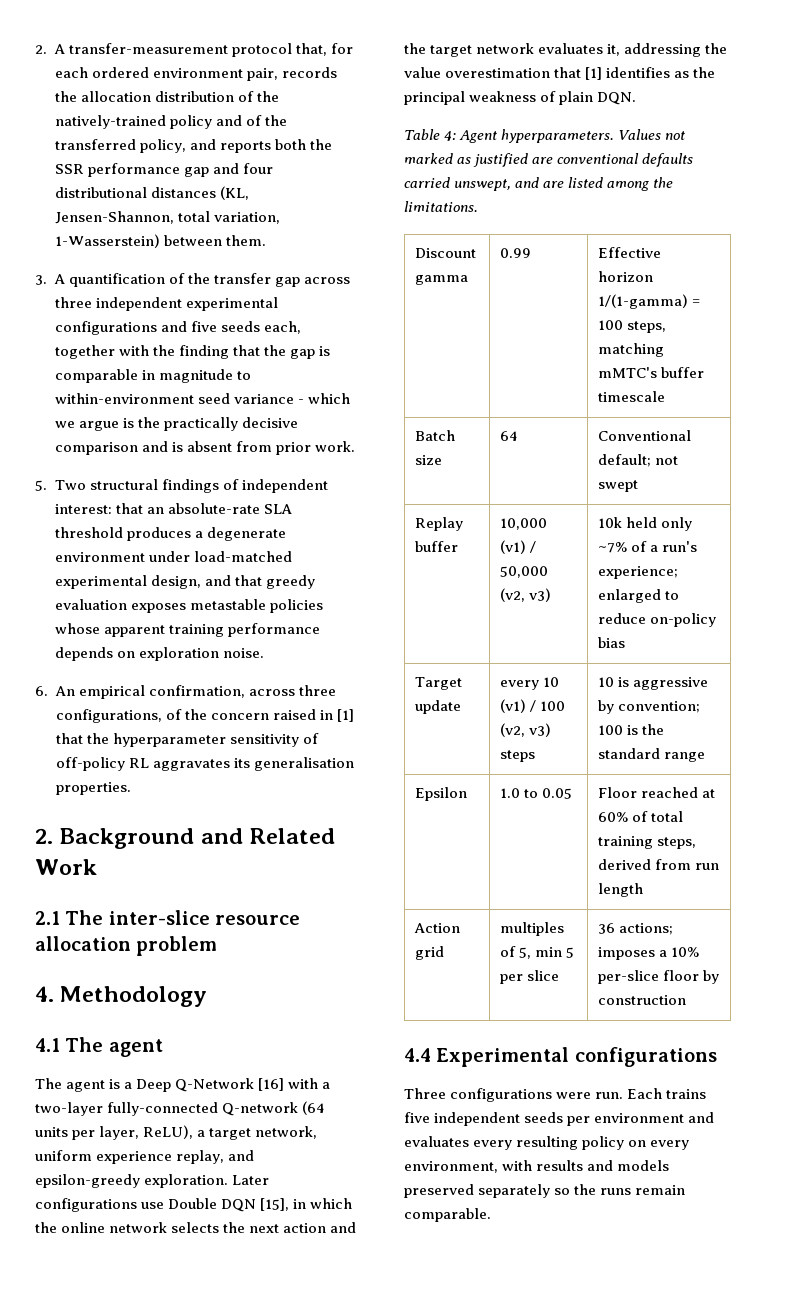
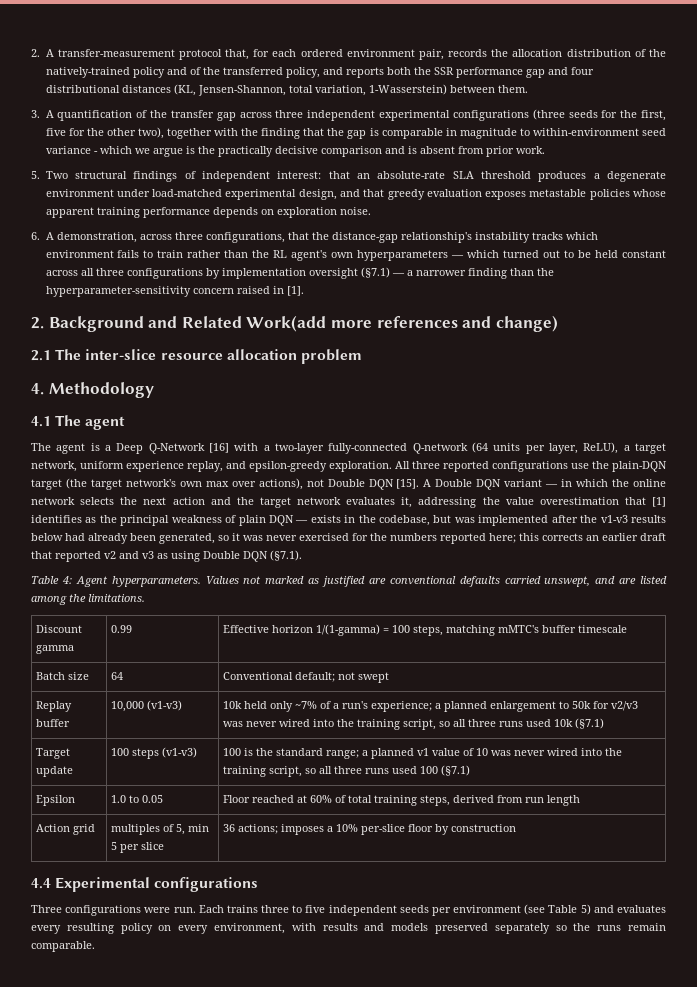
[161,321,302,334] and five seeds each, -> [532,109,667,121] [45,127,164,139] (three seeds for the first, five for the other two),
[54,685,336,699] [55,709,354,723] [55,733,319,747] [55,757,354,771] [55,782,131,795] An empirical confirmation, across three configurations, of the concern raised in [1] that the hyperparameter sensitivity of off-policy RL aggravates its generalisation properties. -> [45,232,598,243] [45,250,666,261] [45,267,554,279] [45,286,304,297] A demonstration, across three configurations, that the distance-gap relationship's instability tracks which environment fails to train rather than the RL agent's own hyperparameters — which turned out to be held constant across all three configurations by implementation oversight (§7.1) — a narrower finding than the hyperparameter-sensitivity concern raised in [1].
[35,859,97,875] Work -> [246,315,558,332] Work(add more references and change)
[232,1175,270,1185] [35,1198,290,1212] Later configurations use Double DQN [15], -> [395,461,667,472] [31,478,559,490] All three reported configurations use the plain-DQN target (the target network's own max over actions), not Double DQN [15]. A Double DQN variant —
[597,92,637,105] DQN. -> [268,515,667,526] [31,533,666,544] [31,550,302,562] DQN — exists in the codebase, but was implemented after the v1-v3 results below had already been generated, so it was never exercised for the numbers reported here; this corrects an earlier draft that reported v2 and v3 as using Double DQN (§7.1).
[500,540,537,554] [500,566,549,578] [500,588,552,602] (v1) / 50,000 (v2, v3) -> [147,700,183,711] (v1-v3)
[598,589,680,603] [598,613,717,627] [598,637,626,648] [415,677,463,690] [415,700,462,714] [500,677,560,690] [500,699,566,713] [500,723,552,737] [500,750,536,762] [598,677,709,690] [598,700,701,714] [598,724,665,735] [598,748,706,762] enlarged to reduce on-policy bias // Target update | every 10 (v1) / 100 (v2, v3) steps | 10 is aggressive by convention; 100 is the standard range -> [435,701,639,712] [223,718,605,730] [36,748,71,759] [36,766,74,777] [111,747,198,759] [223,748,623,759] [223,765,471,777] a planned enlargement to 50k for v2/v3 was never wired into the training script, so all three runs used 10k (§7.1) // Target update | 100 steps (v1-v3) | 100 is the standard range; a planned v1 value of 10 was never wired into the training script, so all three runs used 100 (§7.1)
(707, 1094) none -> [261,905,303,913] three to
(685, 1118) none -> [524,904,591,915] (see Table 5)

